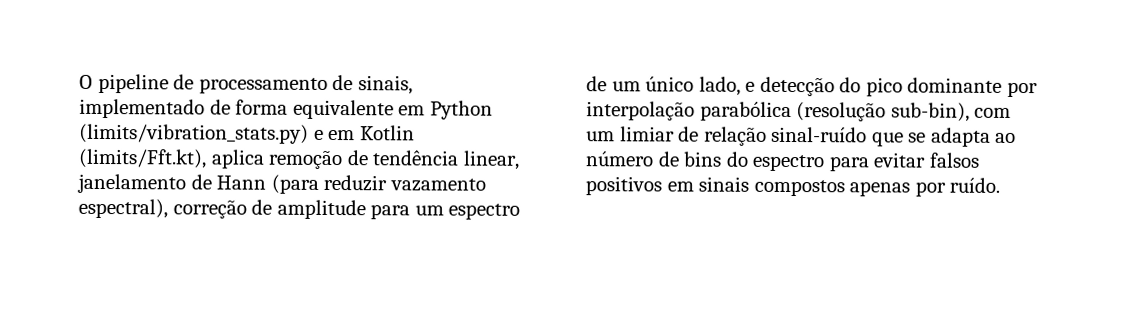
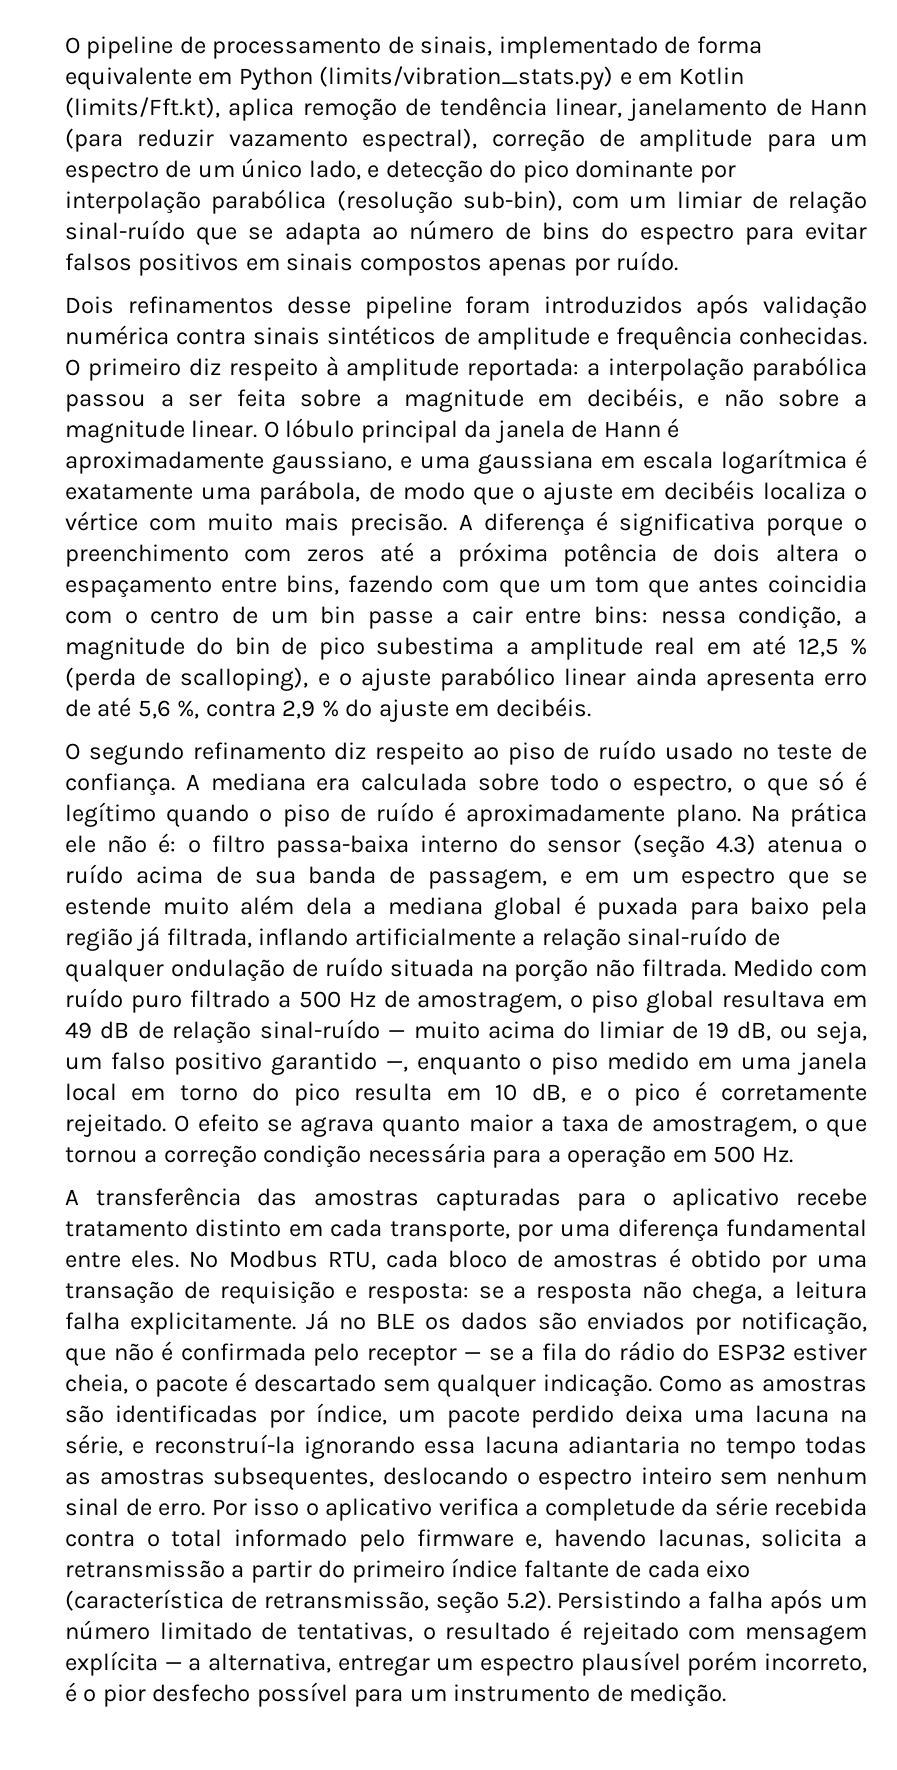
(1001, 185) none -> [65,294,867,319] [65,325,867,350] [65,356,867,381] [65,387,868,412] [65,418,680,443] [65,449,867,474] [65,480,867,505] [65,511,868,536] [65,542,867,567] [65,575,868,598] [65,606,868,629] [65,635,867,660] [65,666,867,691] [65,697,591,722] [65,740,867,765] [65,771,867,796] [65,802,867,827] [65,833,867,858] [65,864,868,889] [65,895,867,920] [65,926,780,951] [65,957,867,982] [65,988,867,1013] [65,1019,868,1044] [65,1052,867,1075] [65,1081,867,1106] [65,1114,867,1137] [65,1143,793,1168] [65,1187,867,1211] [65,1219,867,1242] [65,1248,867,1273] [65,1281,867,1304] [65,1310,867,1335] [65,1341,867,1366] [65,1372,867,1397] [65,1403,868,1428] [65,1434,868,1459] [65,1467,867,1490] [65,1496,867,1521] [65,1529,867,1552] [65,1558,751,1583] [65,1589,867,1614] [65,1620,867,1645] [65,1651,867,1676] [65,1682,727,1707] // Dois refinamentos desse pipeline foram introduzidos após validação numérica contra sinais sintéticos de amplitude e frequência conhecidas. O primeiro diz respeito à amplitude reportada: a interpolação parabólica passou a ser feita sobre a magnitude em decibéis, e não sobre a magnitude linear. O lóbulo principal da janela de Hann é aproximadamente gaussiano, e uma gaussiana em escala logarítmica é exatamente uma parábola, de modo que o ajuste em decibéis localiza o vértice com muito mais precisão. A diferença é significativa porque o preenchimento com zeros até a próxima potência de dois altera o espaçamento entre bins, fazendo com que um tom que antes coincidia com o centro de um bin passe a cair entre bins: nessa condição, a magnitude do bin de pico subestima a amplitude real em até 12,5 % (perda de scalloping), e o ajuste parabólico linear ainda apresenta erro de até 5,6 %, contra 2,9 % do ajuste em decibéis. // O segundo refinamento diz respeito ao piso de ruído usado no teste de confiança. A mediana era calculada sobre todo o espectro, o que só é legítimo quando o piso de ruído é aproximadamente plano. Na prática ele não é: o filtro passa-baixa interno do sensor (seção 4.3) atenua o ruído acima de sua banda de passagem, e em um espectro que se estende muito além dela a mediana global é puxada para baixo pela região já filtrada, inflando artificialmente a relação sinal-ruído de qualquer ondulação de ruído situada na porção não filtrada. Medido com ruído puro filtrado a 500 Hz de amostragem, o piso global resultava em 49 dB de relação sinal-ruído — muito acima do limiar de 19 dB, ou seja, um falso positivo garantido —, enquanto o piso medido em uma janela local em torno do pico resulta em 10 dB, e o pico é corretamente rejeitado. O efeito se agrava quanto maior a taxa de amostragem, o que tornou a correção condição necessária para a operação em 500 Hz. // A transferência das amostras capturadas para o aplicativo recebe tratamento distinto em cada transporte, por uma diferença fundamental entre eles. No Modbus RTU, cada bloco de amostras é obtido por uma transação de requisição e resposta: se a resposta não chega, a leitura falha explicitamente. Já no BLE os dados são enviados por notificação, que não é confirmada pelo receptor — se a fila do rádio do ESP32 estiver cheia, o pacote é descartado sem qualquer indicação. Como as amostras são identificadas por índice, um pacote perdido deixa uma lacuna na série, e reconstruí-la ignorando essa lacuna adiantaria no tempo todas as amostras subsequentes, deslocando o espectro inteiro sem nenhum sinal de erro. Por isso o aplicativo verifica a completude da série recebida contra o total informado pelo firmware e, havendo lacunas, solicita a retransmissão a partir do primeiro índice faltante de cada eixo (característica de retransmissão, seção 5.2). Persistindo a falha após um número limitado de tentativas, o resultado é rejeitado com mensagem explícita — a alternativa, entregar um espectro plausível porém incorreto, é o pior desfecho possível para um instrumento de medição.

